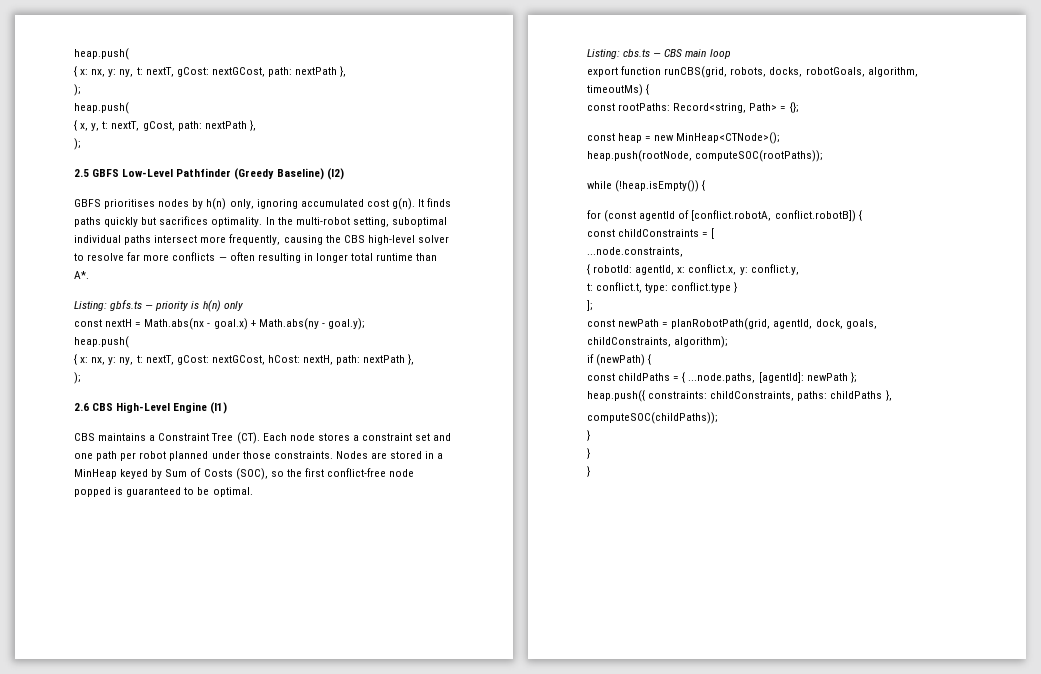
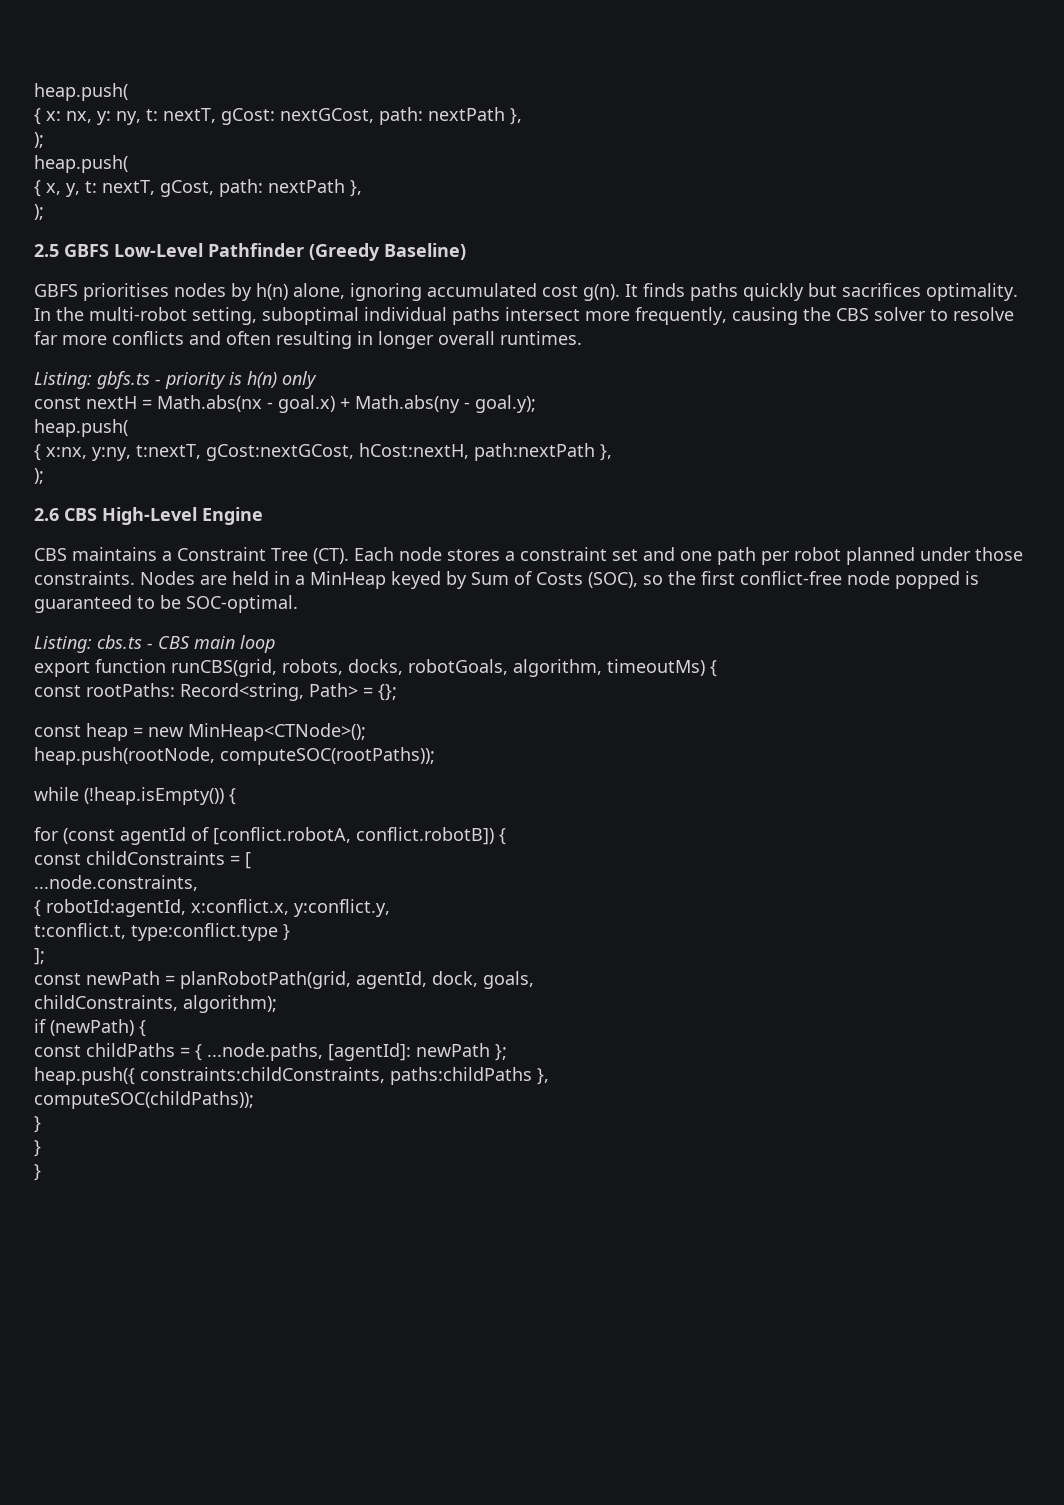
[326,168,344,180] (I2) -> (466, 251) none
[229,199,254,209] only, -> [293,283,345,299] alone,
[367,235,415,245] high-level -> (869, 314) none
[218,257,227,261] — -> [189,331,221,345] and
[351,253,438,261] [74,271,89,279] total runtime than A*. -> [438,331,582,345] overall runtimes.
[145,305,154,309] — -> [155,379,161,385] -
[80,355,406,365] x: nx, y: ny, t: nextT, gCost: nextGCost, hCost: nextH, path: nextPath -> [46,443,595,461] x:nx, y:ny, t:nextT, gCost:nextGCost, hCost:nextH, path:nextPath
[210,402,228,414] (I1) -> (263, 516) none
[390,451,423,459] stored -> [232,571,269,585] held
[212,487,253,497] optimal. -> [186,595,298,613] SOC-optimal.
[653,53,662,57] — -> [147,643,153,649] -
[593,264,799,275] [587,282,732,293] robotId: agentId, x: conflict.x, y: conflict.y, // t: conflict.t, type: conflict.type -> [46,899,390,917] [34,923,278,941] robotId:agentId, x:conflict.x, y:conflict.y, // t:conflict.t, type:conflict.type
[648,391,883,401] constraints: childConstraints, paths: childPaths -> [140,1067,532,1085] constraints:childConstraints, paths:childPaths

